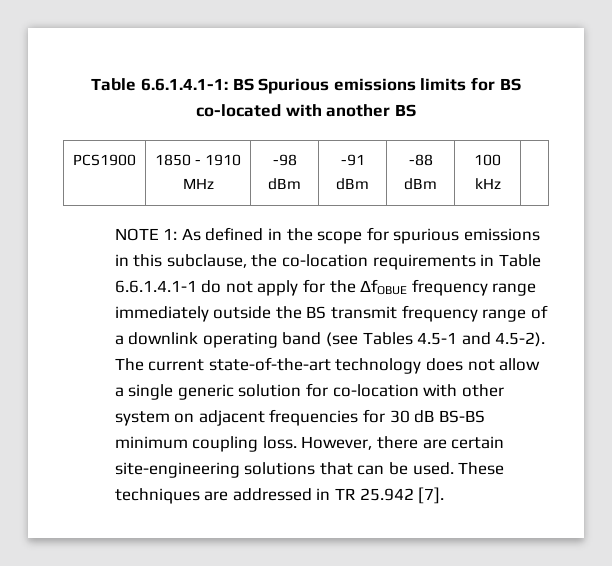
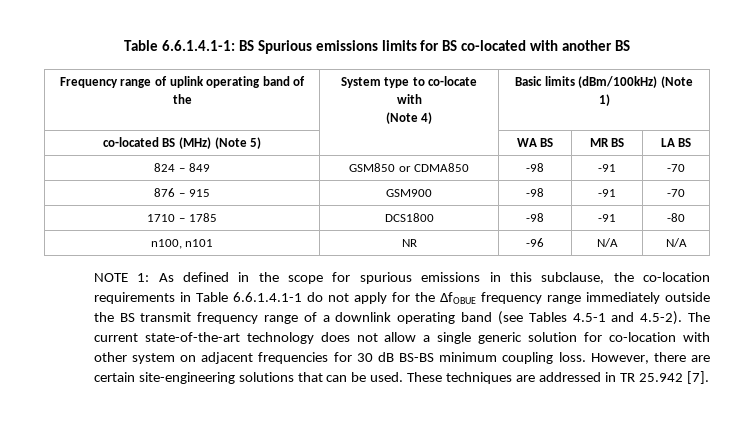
[73,154,136,166] [154,154,242,166] [182,178,214,189] [272,154,297,166] [268,178,301,190] [340,154,365,166] [336,178,369,190] [408,154,433,166] [404,178,437,190] [474,154,501,166] [474,178,501,189] PCS1900 | 1850 - 1910 MHz | -98 dBm | -91 dBm | -88 dBm | 100 kHz | -> [59,76,306,88] [172,94,192,104] [340,76,478,88] [396,94,422,104] [385,112,433,124] [515,76,693,88] [598,94,610,106] [102,137,262,149] [516,138,554,147] [589,138,625,147] [660,138,692,147] [154,163,210,172] [348,163,470,172] [526,163,544,172] [598,164,616,172] [667,164,685,172] [154,188,210,197] [386,189,432,197] [526,188,544,197] [598,189,616,197] [667,189,685,197] [147,213,217,222] [384,213,434,222] [526,213,544,222] [598,214,616,222] [667,213,685,222] [150,239,214,249] [401,239,417,247] [526,238,544,247] [596,238,618,247] [665,238,687,247] Frequency range of uplink operating band of the | System type to co-locate with // (Note 4) | Basic limits (dBm/100kHz) (Note 1) // co-located BS (MHz) (Note 5) | | WA BS | MR BS | LA BS // 824 – 849 | GSM850 or CDMA850 | -98 | -91 | -70 // 876 – 915 | GSM900 | -98 | -91 | -70 // 1710 – 1785 | DCS1800 | -98 | -91 | -80 // n100, n101 | NR | -96 | N/A | N/A

